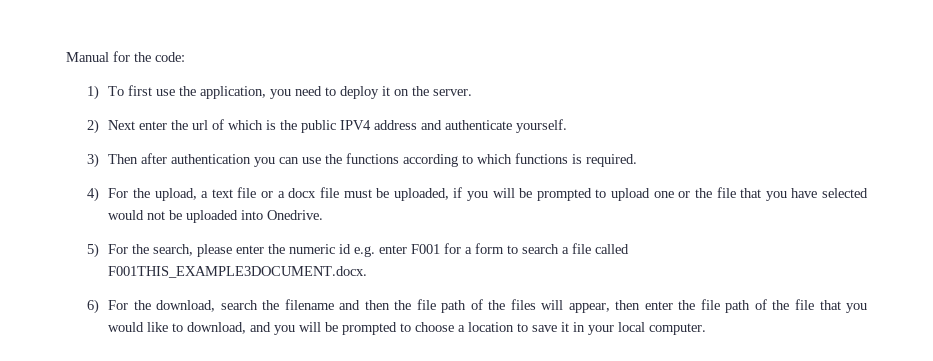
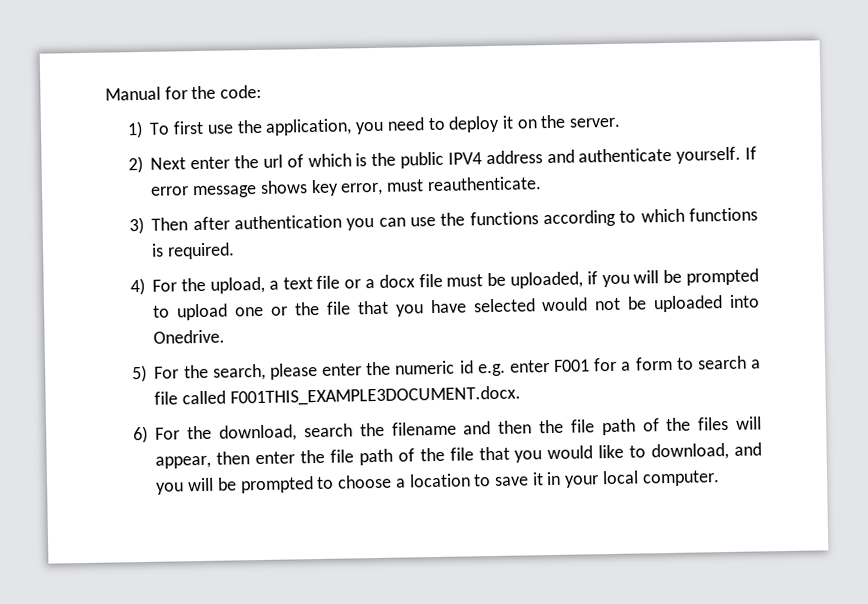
(568, 126) none -> [745,146,758,160] [150,176,542,199] If error message shows key error, must reauthenticate.

